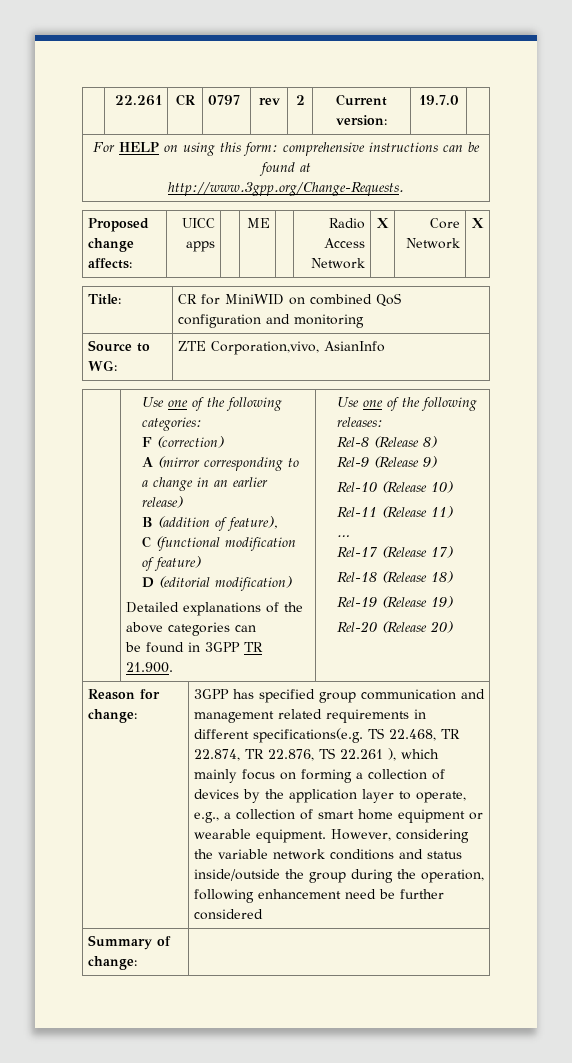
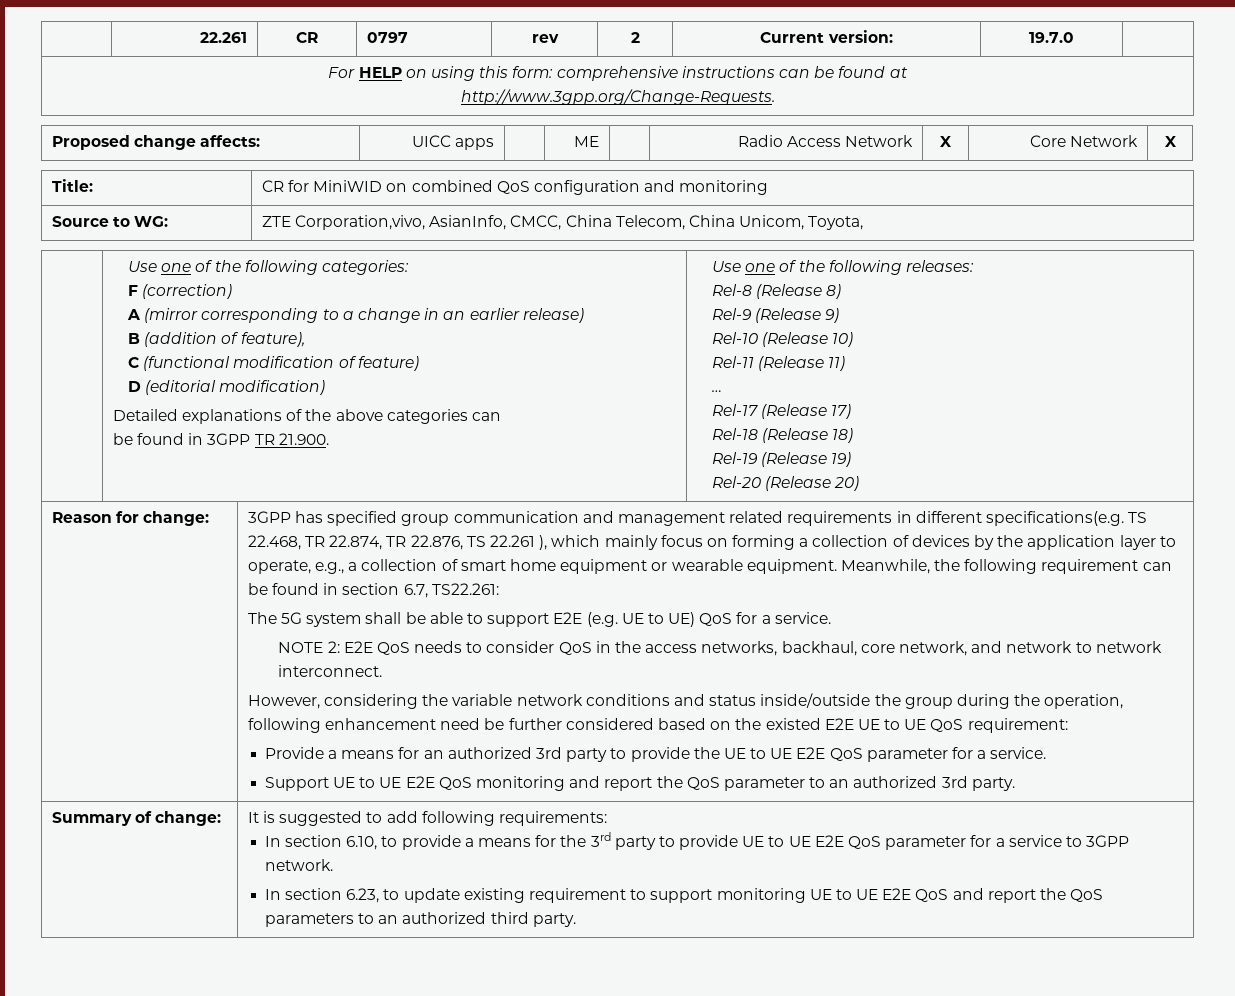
[323,341,385,352] AsianInfo -> [429,215,864,230] AsianInfo, CMCC, China Telecom, China Unicom, Toyota,
(326, 836) none -> [840,559,1172,574] [247,583,499,598] [247,612,831,627] [278,641,1162,656] [278,665,383,677] Meanwhile, the following requirement can be found in section 6.7, TS22.261: // The 5G system shall be able to support E2E (e.g. UE to UE) QoS for a service. // NOTE 2: E2E QoS needs to consider QoS in the access networks, backhaul, core network, and network to network interconnect. //
[87,935,171,950] [87,956,137,970] // Summary of change: | -> [657,718,1068,733] [264,747,1047,762] [264,776,1015,791] [51,811,222,826] [247,811,607,826] [264,832,1130,850] [264,859,333,871] [264,888,1104,903] [264,912,576,927] based on the existed E2E UE to UE QoS requirement: // Provide a means for an authorized 3rd party to provide the UE to UE E2E QoS parameter for a service. // Support UE to UE E2E QoS monitoring and report the QoS parameter to an authorized 3rd party. // Summary of change: | It is suggested to add following requirements: // In section 6.10, to provide a means for the 3rd party to provide UE to UE E2E QoS parameter for a service to 3GPP network. // In section 6.23, to update existing requirement to support monitoring UE to UE E2E QoS and report the QoS parameters to an authorized third party.

